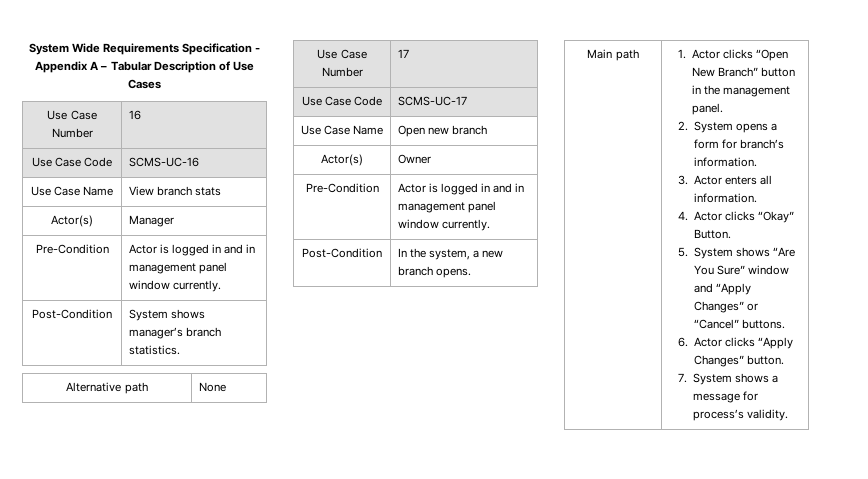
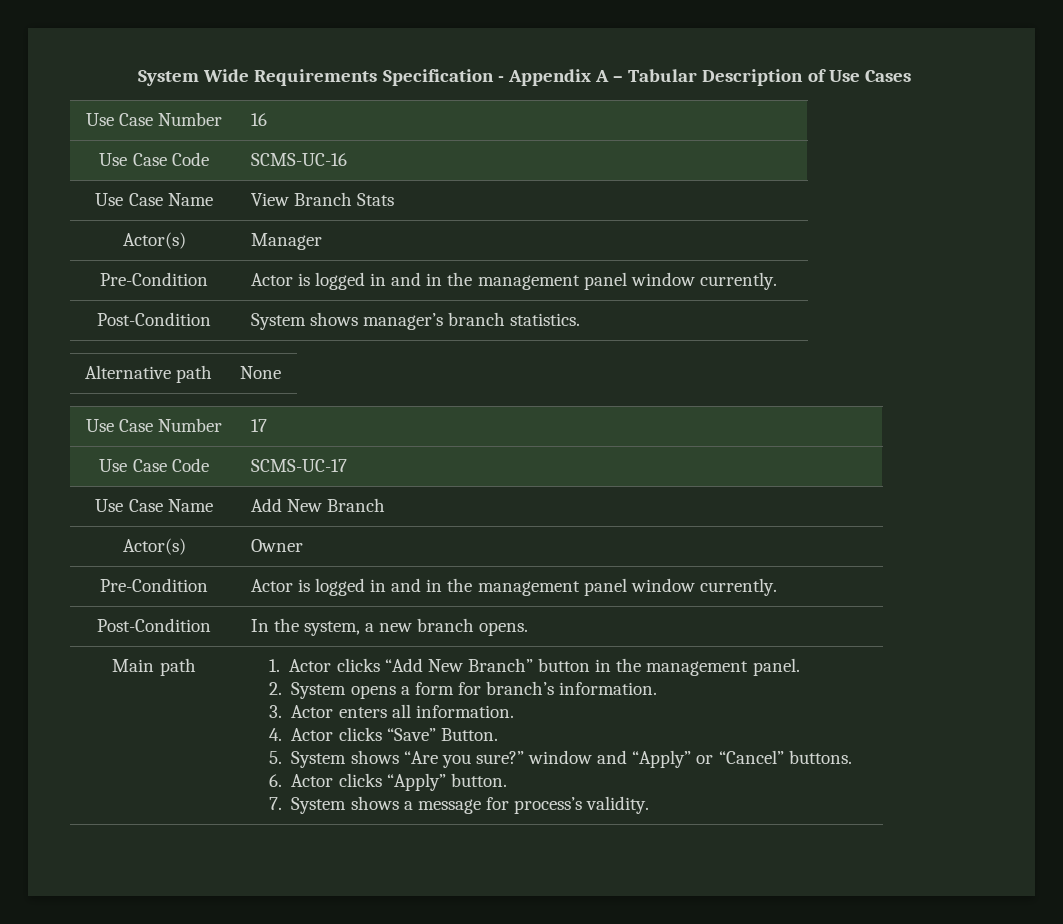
[156,186,221,196] branch stats -> [293,192,394,206] Branch Stats
(256, 248) none -> [447,272,473,286] the
[397,125,487,137] Open new branch -> [250,498,385,512] Add New Branch
(525, 187) none -> [447,578,473,592] the
[756,49,789,61] “Open -> [384,658,423,672] “Add
[758,211,795,223] “Okay” -> [386,728,436,741] “Save”
[694,265,790,275] [694,283,752,295] [694,301,745,313] You Sure” window and “Apply Changes” -> [441,750,692,768] you sure?” window and “Apply”
[758,337,794,349] [694,355,745,367] “Apply Changes” -> [386,773,446,791] “Apply”

